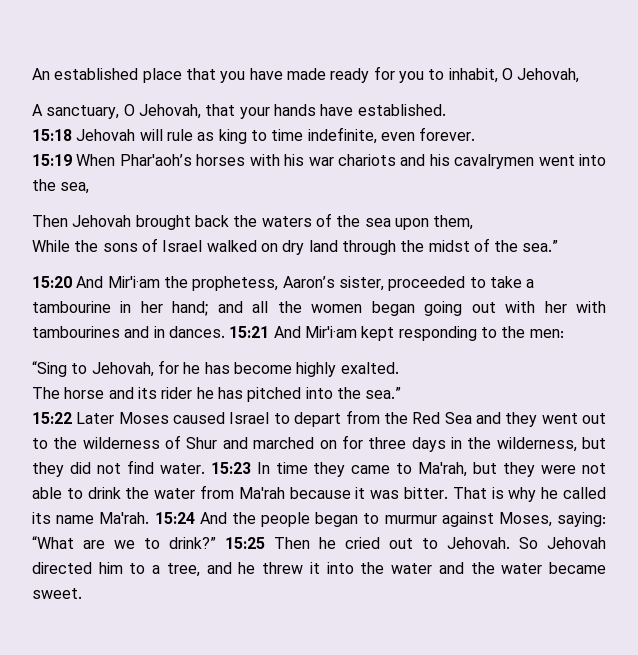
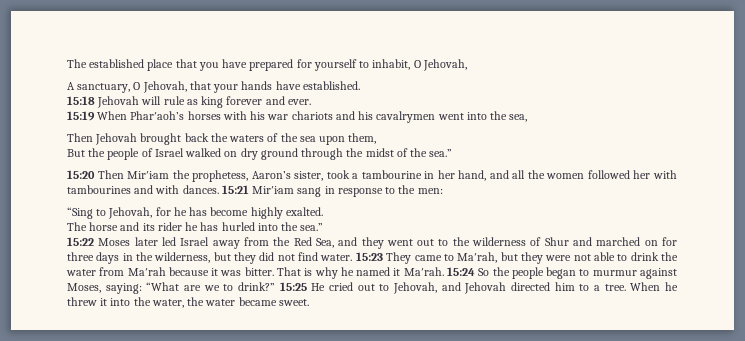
[32,68,50,80] An -> [67,59,87,68] The
[286,66,424,83] made ready for you -> [249,59,357,71] prepared for yourself
[250,127,476,144] to time indefinite, even forever. -> [226,96,311,105] forever and ever.
[32,240,138,252] While the sons -> [67,148,140,160] But the people
[308,240,338,252] land -> [260,148,298,160] ground
[76,276,104,288] And -> [97,170,124,179] Then
[388,276,522,291] proceeded to take -> [326,170,350,179] took
[172,301,209,316] hand; -> [458,170,487,181] hand,
[371,301,536,316] began going out with -> [587,170,630,179] followed
[153,326,165,338] in -> [155,185,180,194] with
[273,326,477,341] And Mir′i·am kept responding -> [252,186,383,197] Mir′i·am sang in response
[247,387,302,402] pitched -> [221,222,255,231] hurled
[76,412,342,427] Later Moses caused Israel to depart -> [98,237,240,249] Moses later led Israel away
[444,412,472,424] Sea -> [315,238,334,248] Sea,
[256,462,346,477] In time they -> [386,252,412,264] They
[563,487,606,499] [32,512,95,524] called its name -> [356,267,401,276] named it
[199,512,227,524] And -> [478,268,490,276] So
[274,537,336,549] Then he -> [311,283,326,291] He
[447,537,538,549] Jehovah. So -> [393,282,461,294] Jehovah, and
[166,562,232,577] tree, and -> [604,282,661,291] tree. When
[391,562,464,574] water and -> [151,299,184,308] water,

